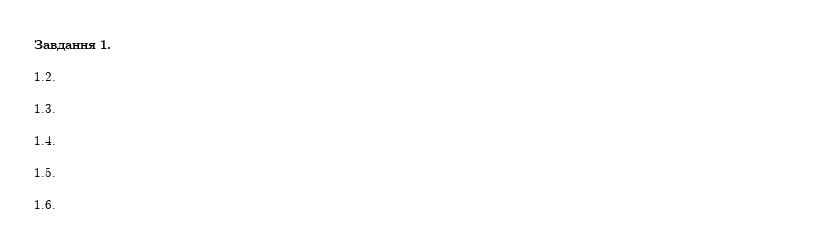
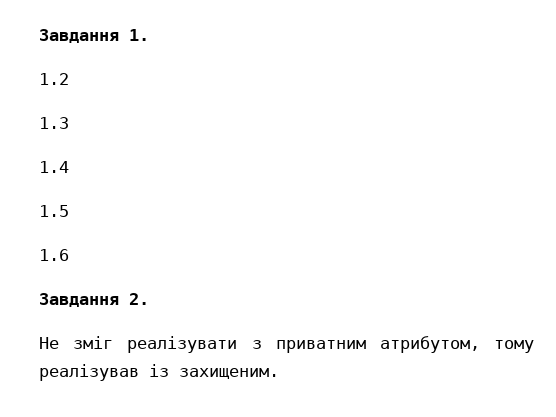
[34,72,56,81] [34,104,56,113] [34,136,56,145] [34,167,56,177] [34,200,56,209] 1.2. // 1.3. // 1.4. // 1.5. // 1.6. -> [39,73,69,85] [39,117,69,129] [39,161,69,173] [39,205,69,217] [39,249,69,261] [39,293,149,307] [39,336,534,353] [39,364,279,381] 1.2 // 1.3 // 1.4 // 1.5 // 1.6 // Завдання 2. // Не зміг реалізувати з приватним атрибутом, тому реалізував із захищеним.

